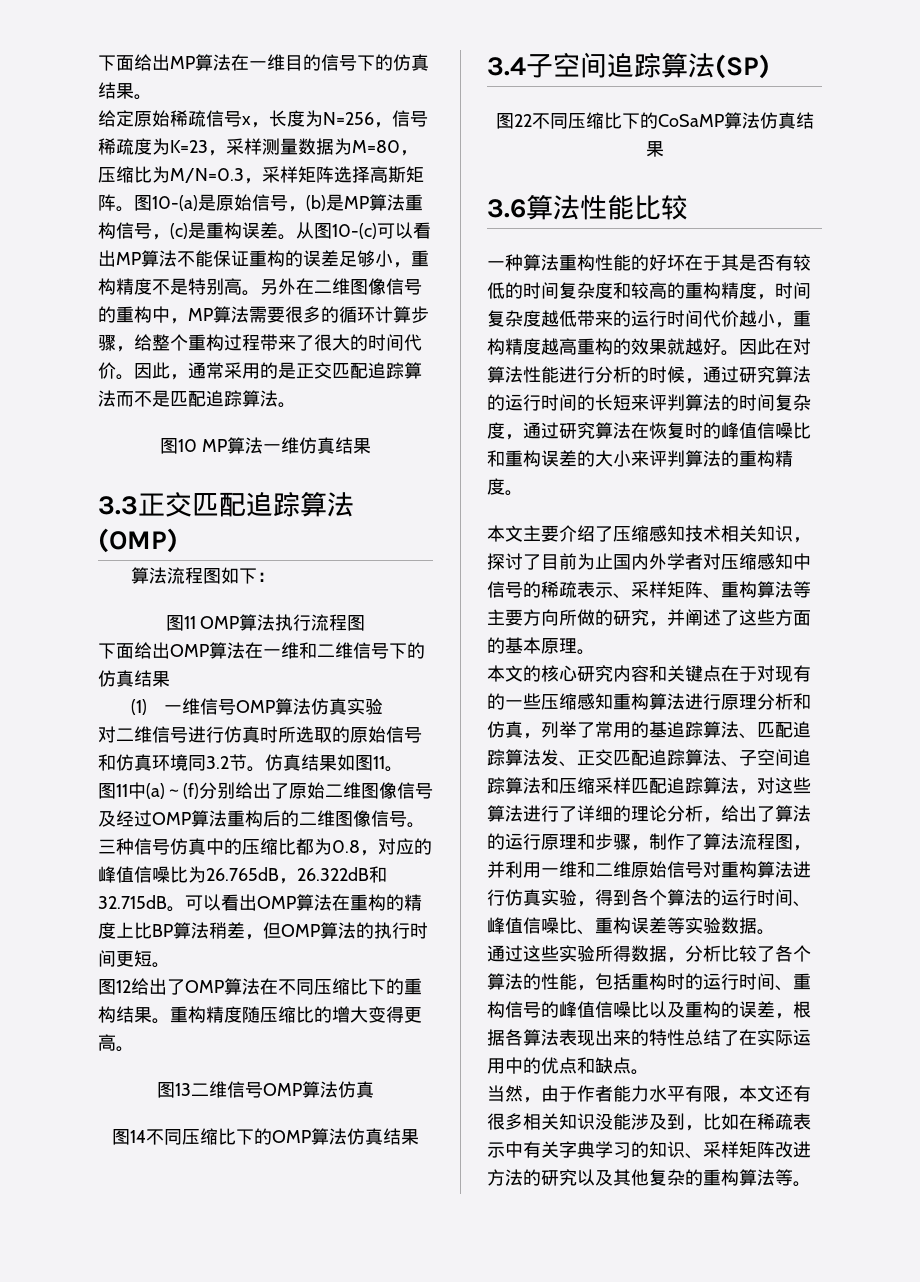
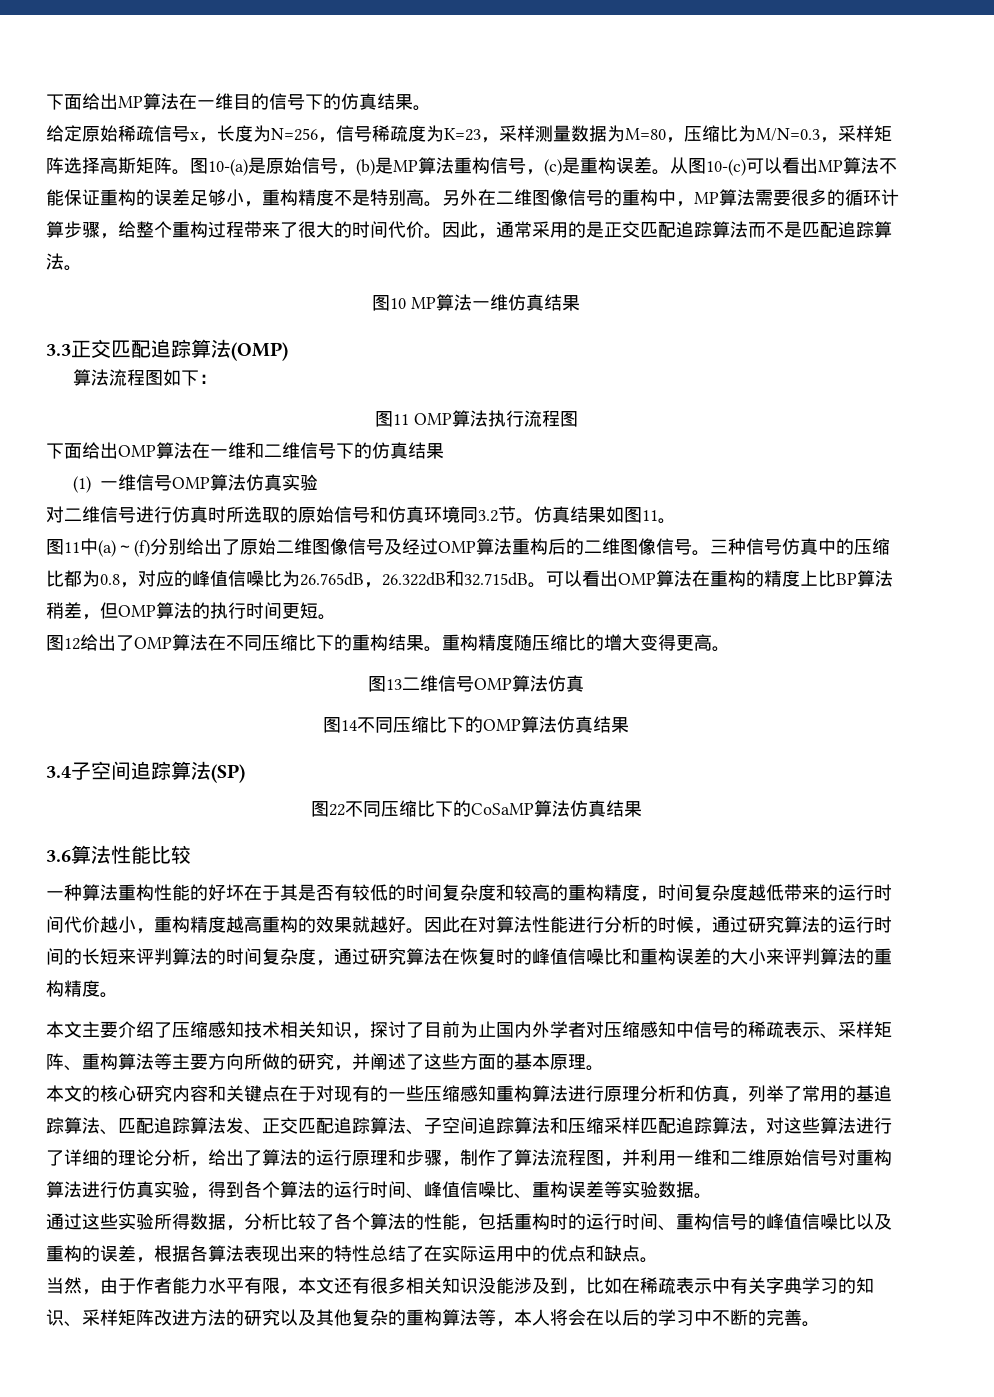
(793, 1177) none -> [496,1309,802,1327] ，本人将会在以后的学习中不断的完善

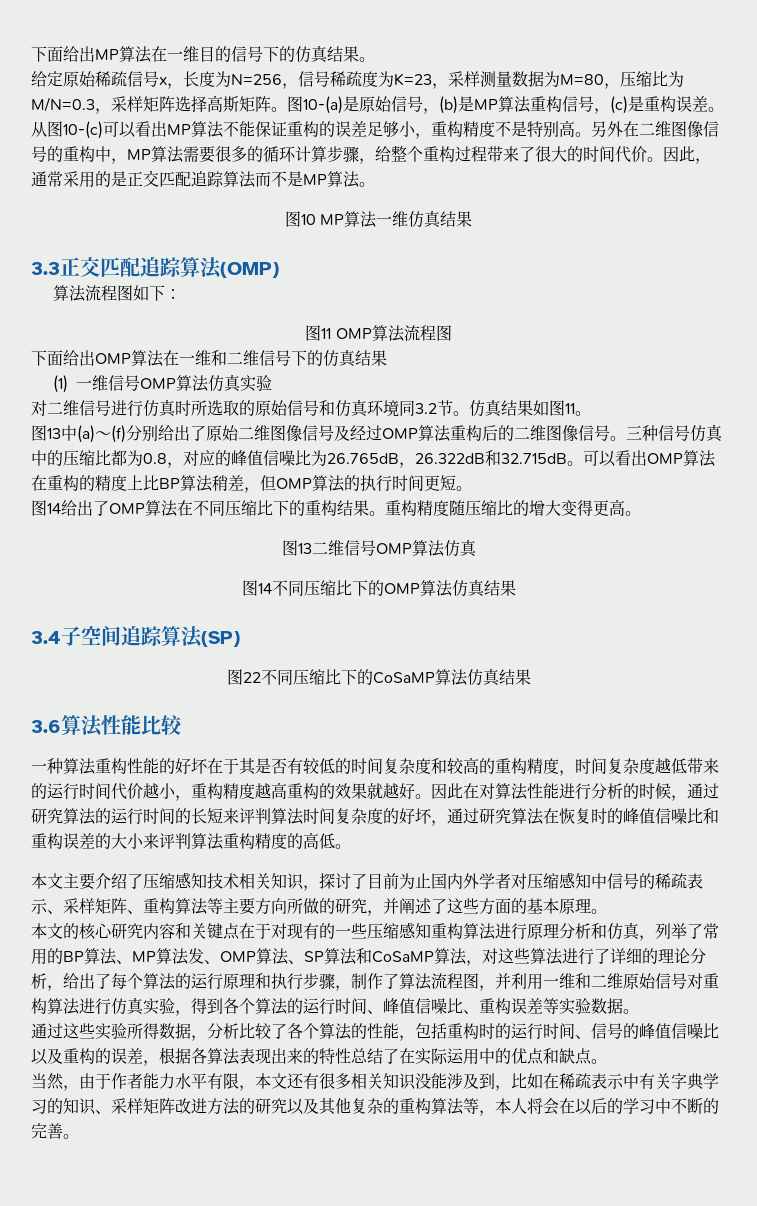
[802,221,874,238] 匹配追踪 -> [303,174,327,185] MP
[487,410,524,427] 执行 -> (405, 333) none
[64,542,80,553] 11 -> [47,428,61,439] 13
[64,638,80,650] 12 -> [47,503,61,514] 14
[208,948,316,965] 的时间复杂度 -> [303,808,432,824] 时间复杂度的好坏
[856,948,892,965] [46,980,100,997] 的重构精度 -> [223,832,335,849] 重构精度的高低
[856,1085,892,1102] [46,1117,712,1135] 基追踪算法、匹配追踪算法发、正交匹配追踪算法、子空间追踪算法和压缩采样匹配追踪 -> [63,948,434,965] BP算法、MP算法发、OMP算法、SP算法和CoSaMP
(262, 1158) none -> [111,973,143,990] 每个
(406, 1157) none -> [271,973,303,990] 执行
[676,1213,712,1230] 重构 -> (591, 1037) none

